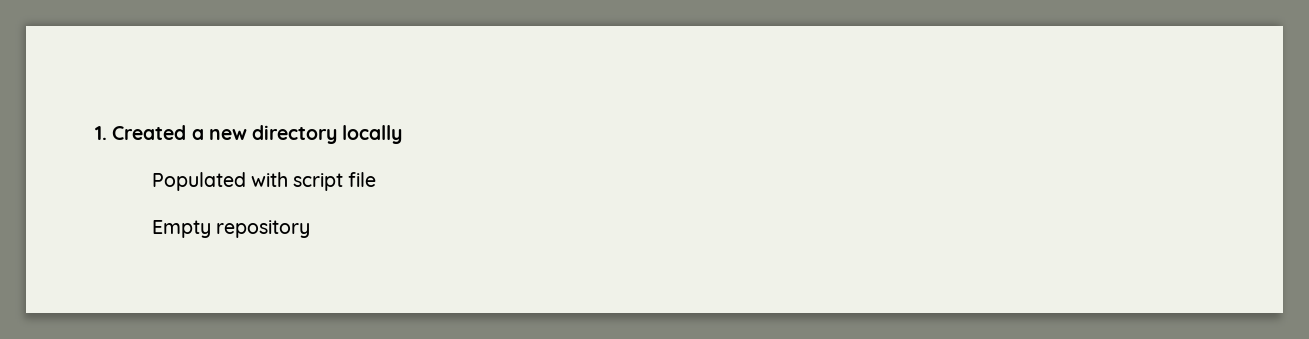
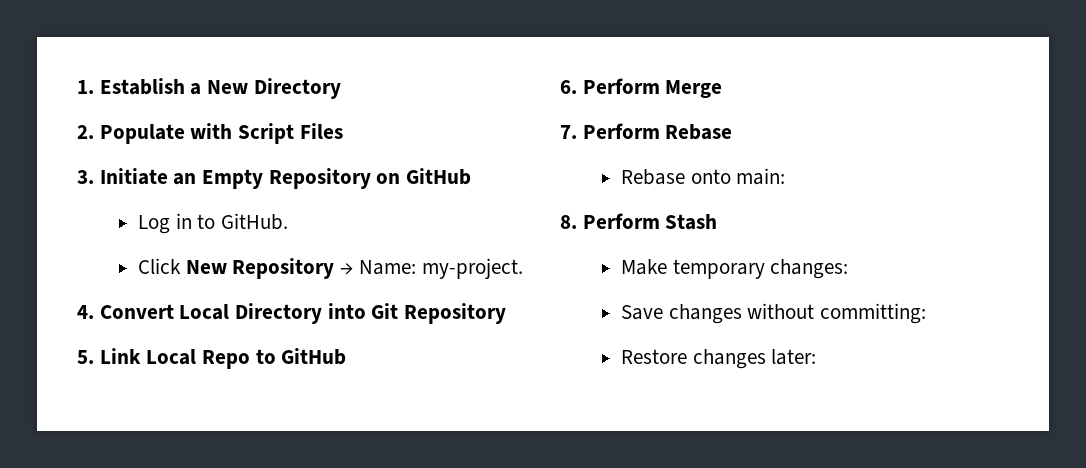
[112,125,403,144] [151,172,377,191] [151,220,310,238] Created a new directory locally // Populated with script file // Empty repository -> [99,78,341,99] [77,123,343,144] [77,168,472,189] [138,213,289,234] [138,258,523,279] [77,303,507,324] [77,348,347,369] [560,78,723,98] [560,123,733,140] [621,168,786,185] [560,213,718,230] [621,259,849,279] [621,303,927,324] [621,349,817,369] Establish a New Directory // 2. Populate with Script Files // 3. Initiate an Empty Repository on GitHub // Log in to GitHub. // Click New Repository → Name: my-project. // 4. Convert Local Directory into Git Repository // 5. Link Local Repo to GitHub // 6. Perform Merge // 7. Perform Rebase // Rebase onto main: // 8. Perform Stash // Make temporary changes: // Save changes without committing: // Restore changes later:

